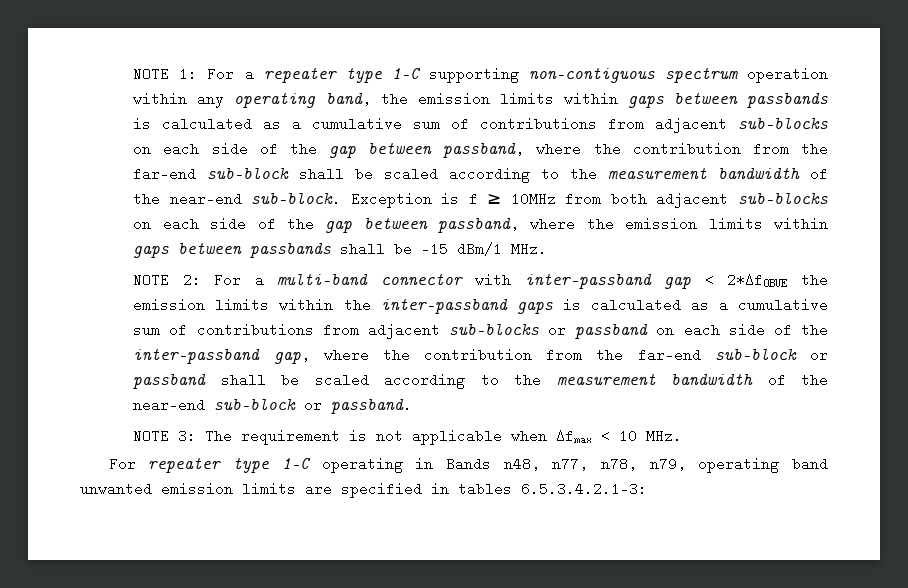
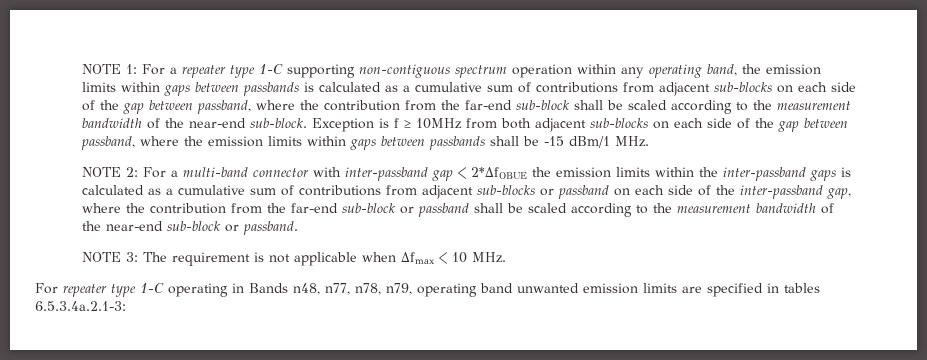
[521,482,647,496] 6.5.3.4.2.1-3: -> [35,301,126,311] 6.5.3.4a.2.1-3:

